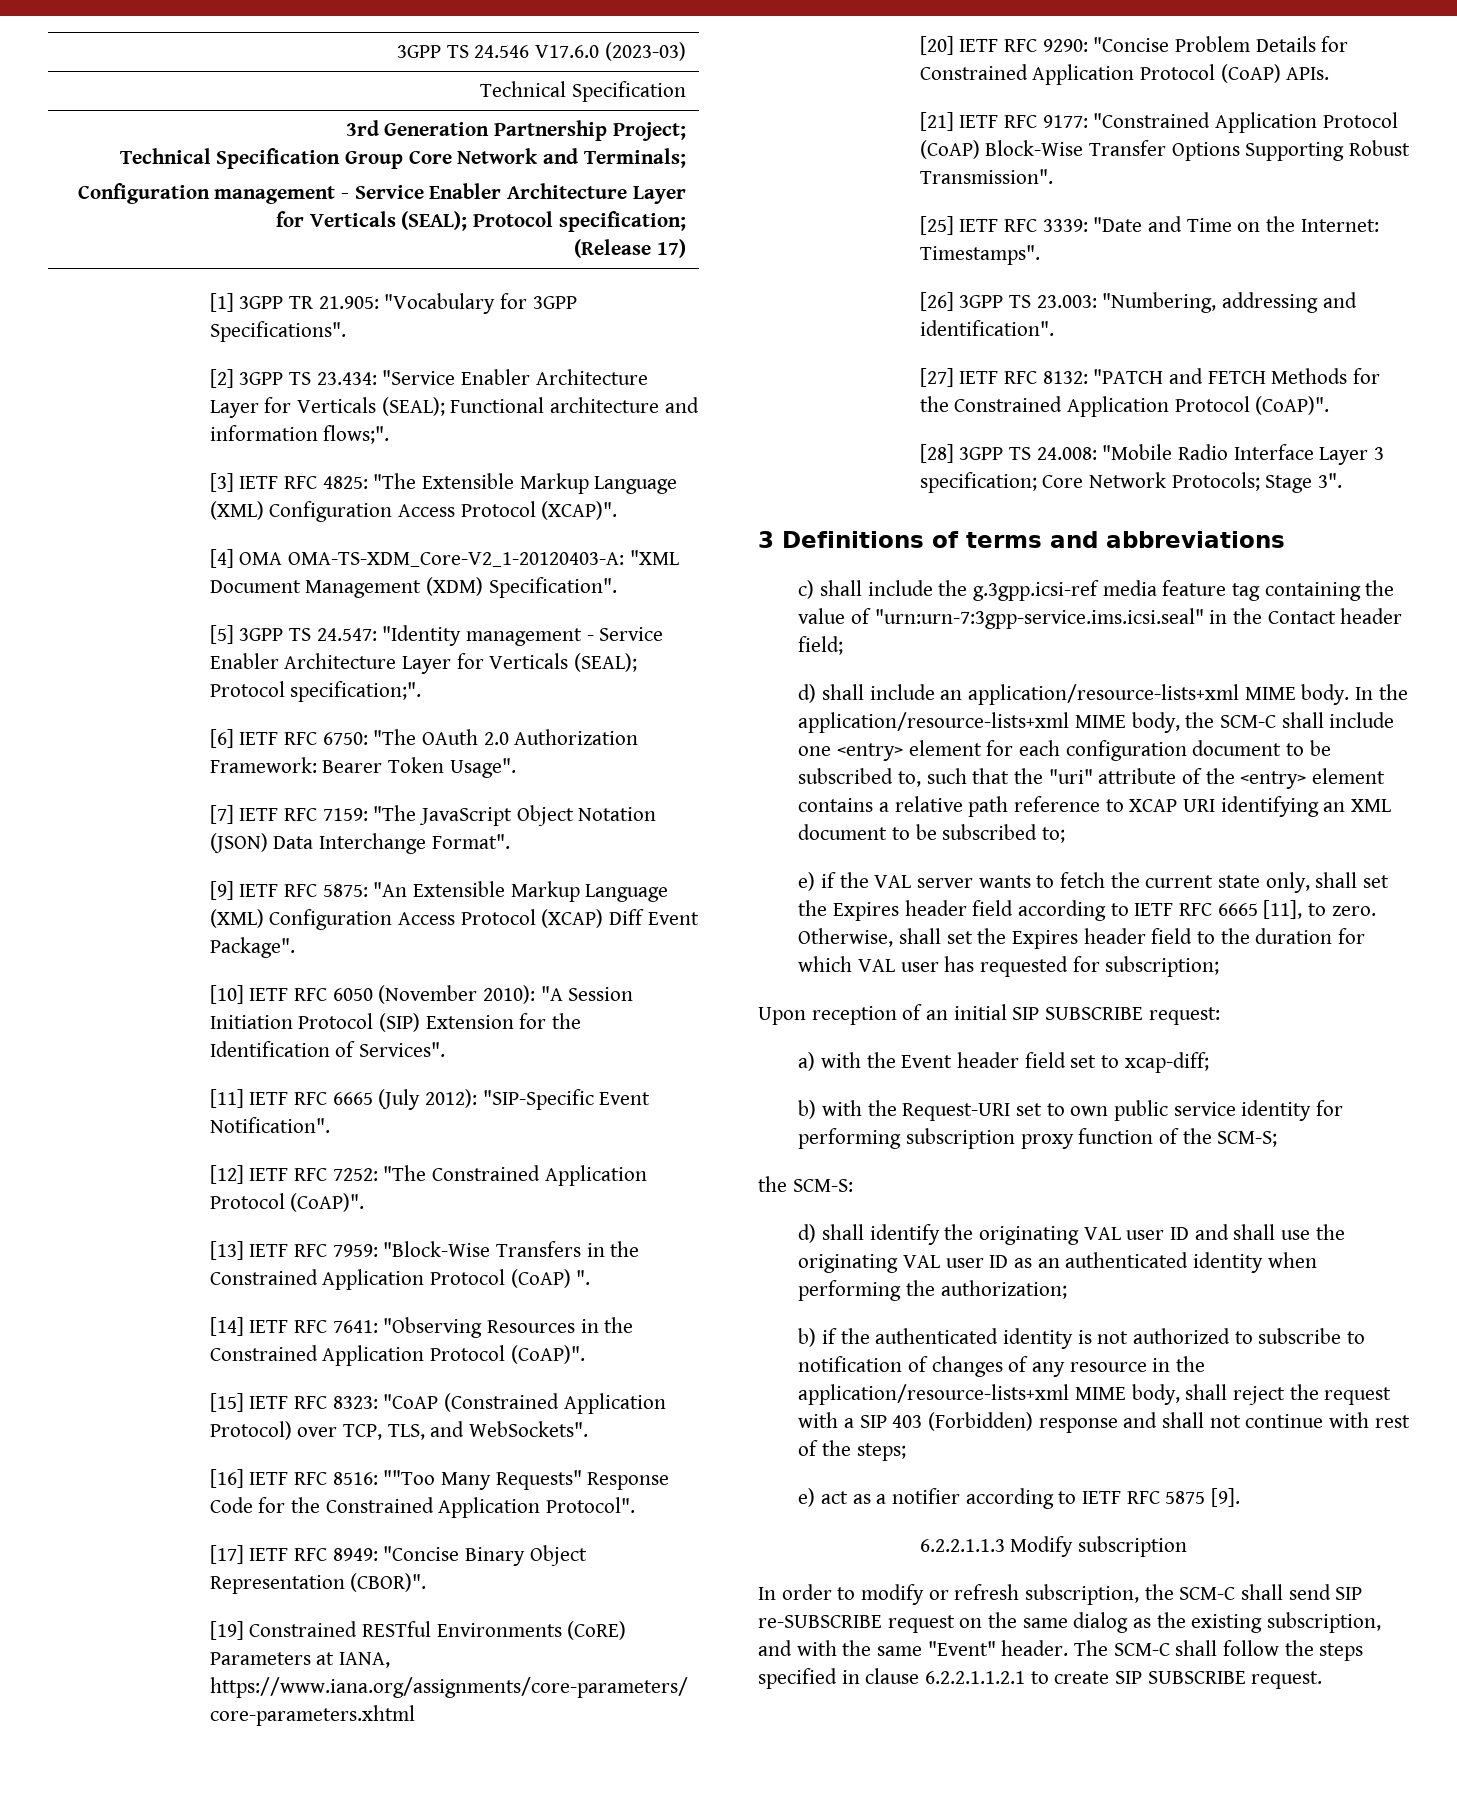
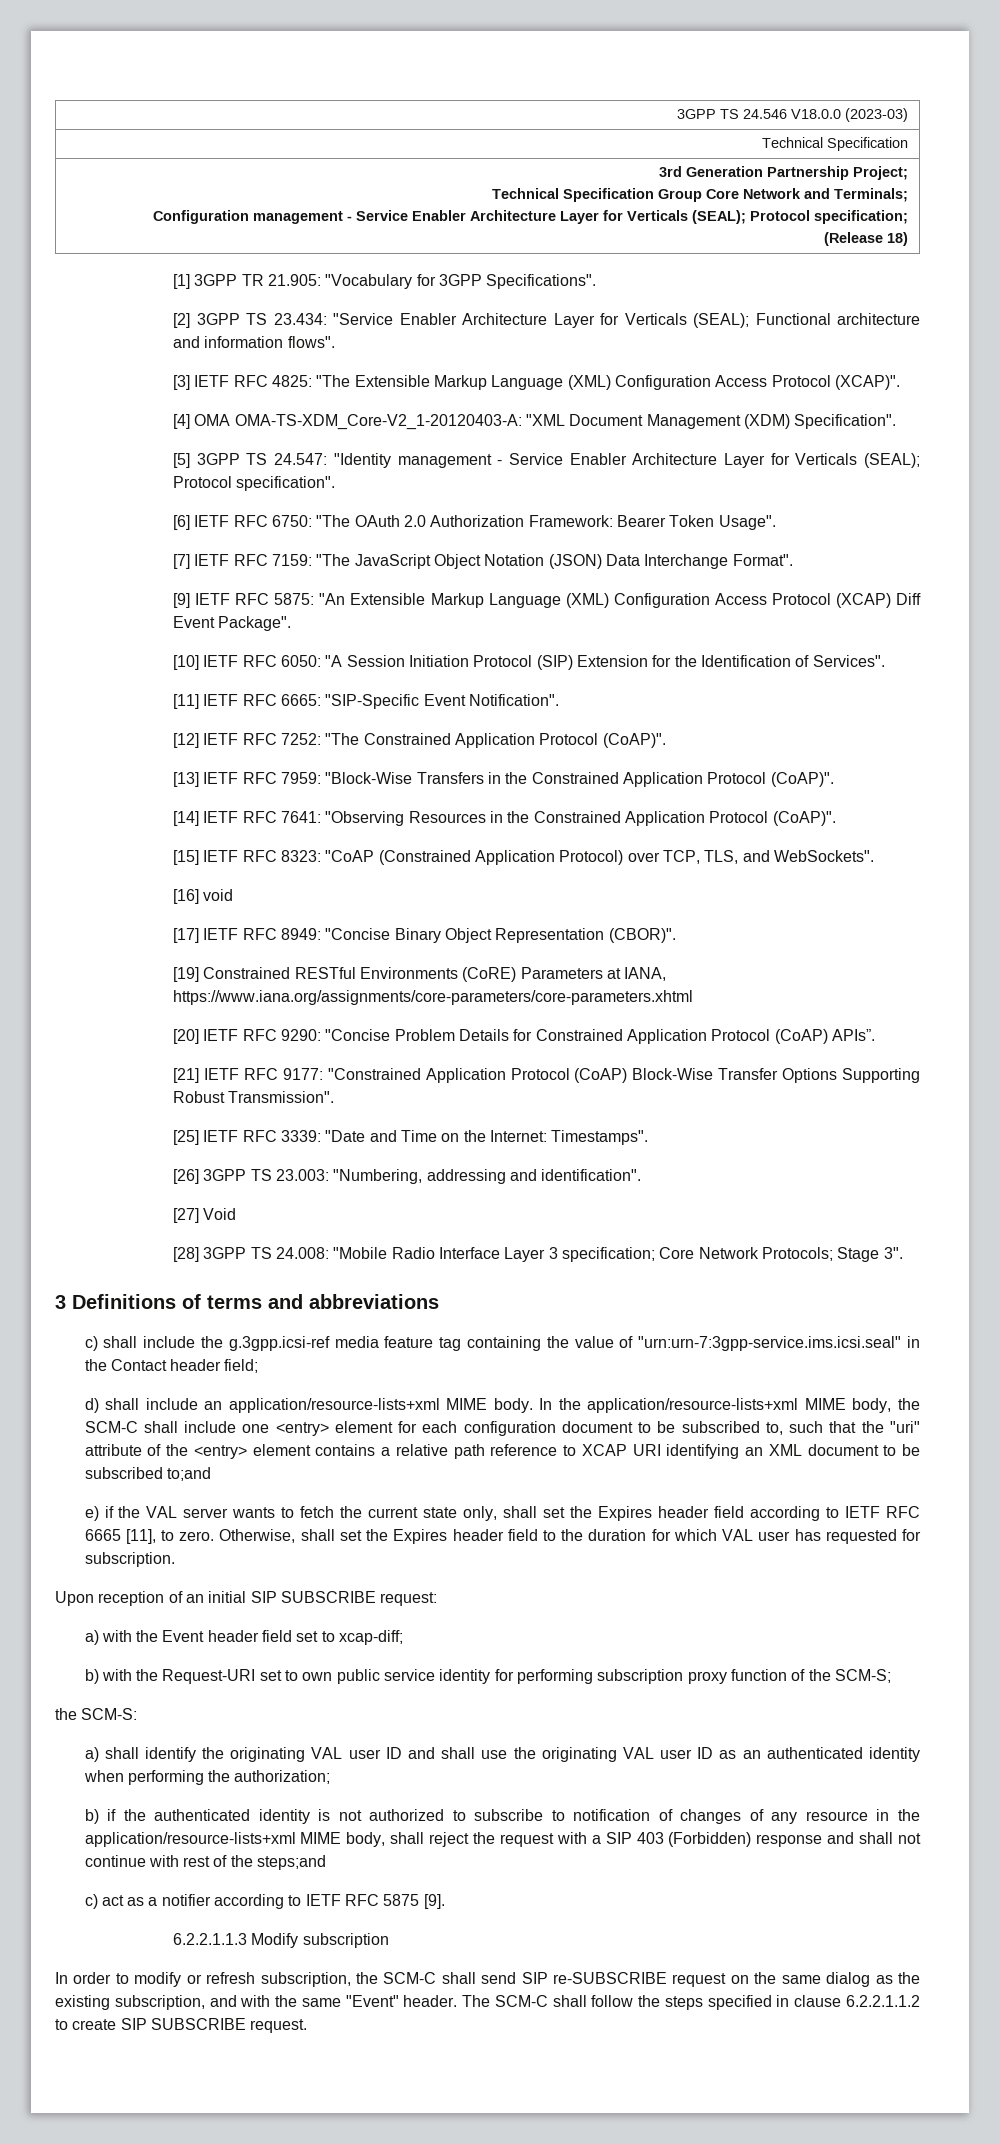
[534,45,599,58] V17.6.0 -> [790,109,841,119] V18.0.0
[656,239,686,258] 17) -> [886,232,908,246] 18)
[323,425,390,444] flows;". -> [287,336,335,348] flows".
[290,681,422,702] specification;". -> [236,476,336,491] specification".
[332,985,535,1004] 6050 (November 2010): -> [281,655,322,667] 6050:
[332,1089,477,1110] 6665 (July 2012): -> [281,694,322,706] 6665:
[510,1269,591,1288] (CoAP) ". -> [770,772,834,787] (CoAP)".
[249,1470,670,1490] [209,1497,635,1518] IETF RFC 8516: ""Too Many Requests" Response Code for the Constrained Application Protocol". -> [203,889,234,901] void
[1286,67,1330,80] APIs. -> [831,1029,875,1041] APIs”.
[959,368,1381,384] [919,396,1330,417] IETF RFC 8132: "PATCH and FETCH Methods for the Constrained Application Protocol (CoAP)". -> [203,1208,237,1220] Void
[1042,827,1066,843] to; -> [166,1467,211,1481] to;and
[1105,956,1220,977] subscription; -> [84,1552,175,1567] subscription.
[798,1224,817,1243] d) -> [84,1747,99,1762] a)
[856,1443,906,1461] [798,1488,816,1507] steps; // e) -> [257,1855,327,1870] [84,1894,98,1909] steps;and // c)
[925,1671,1026,1684] 6.2.2.1.1.2.1 -> [845,1995,920,2007] 6.2.2.1.1.2

